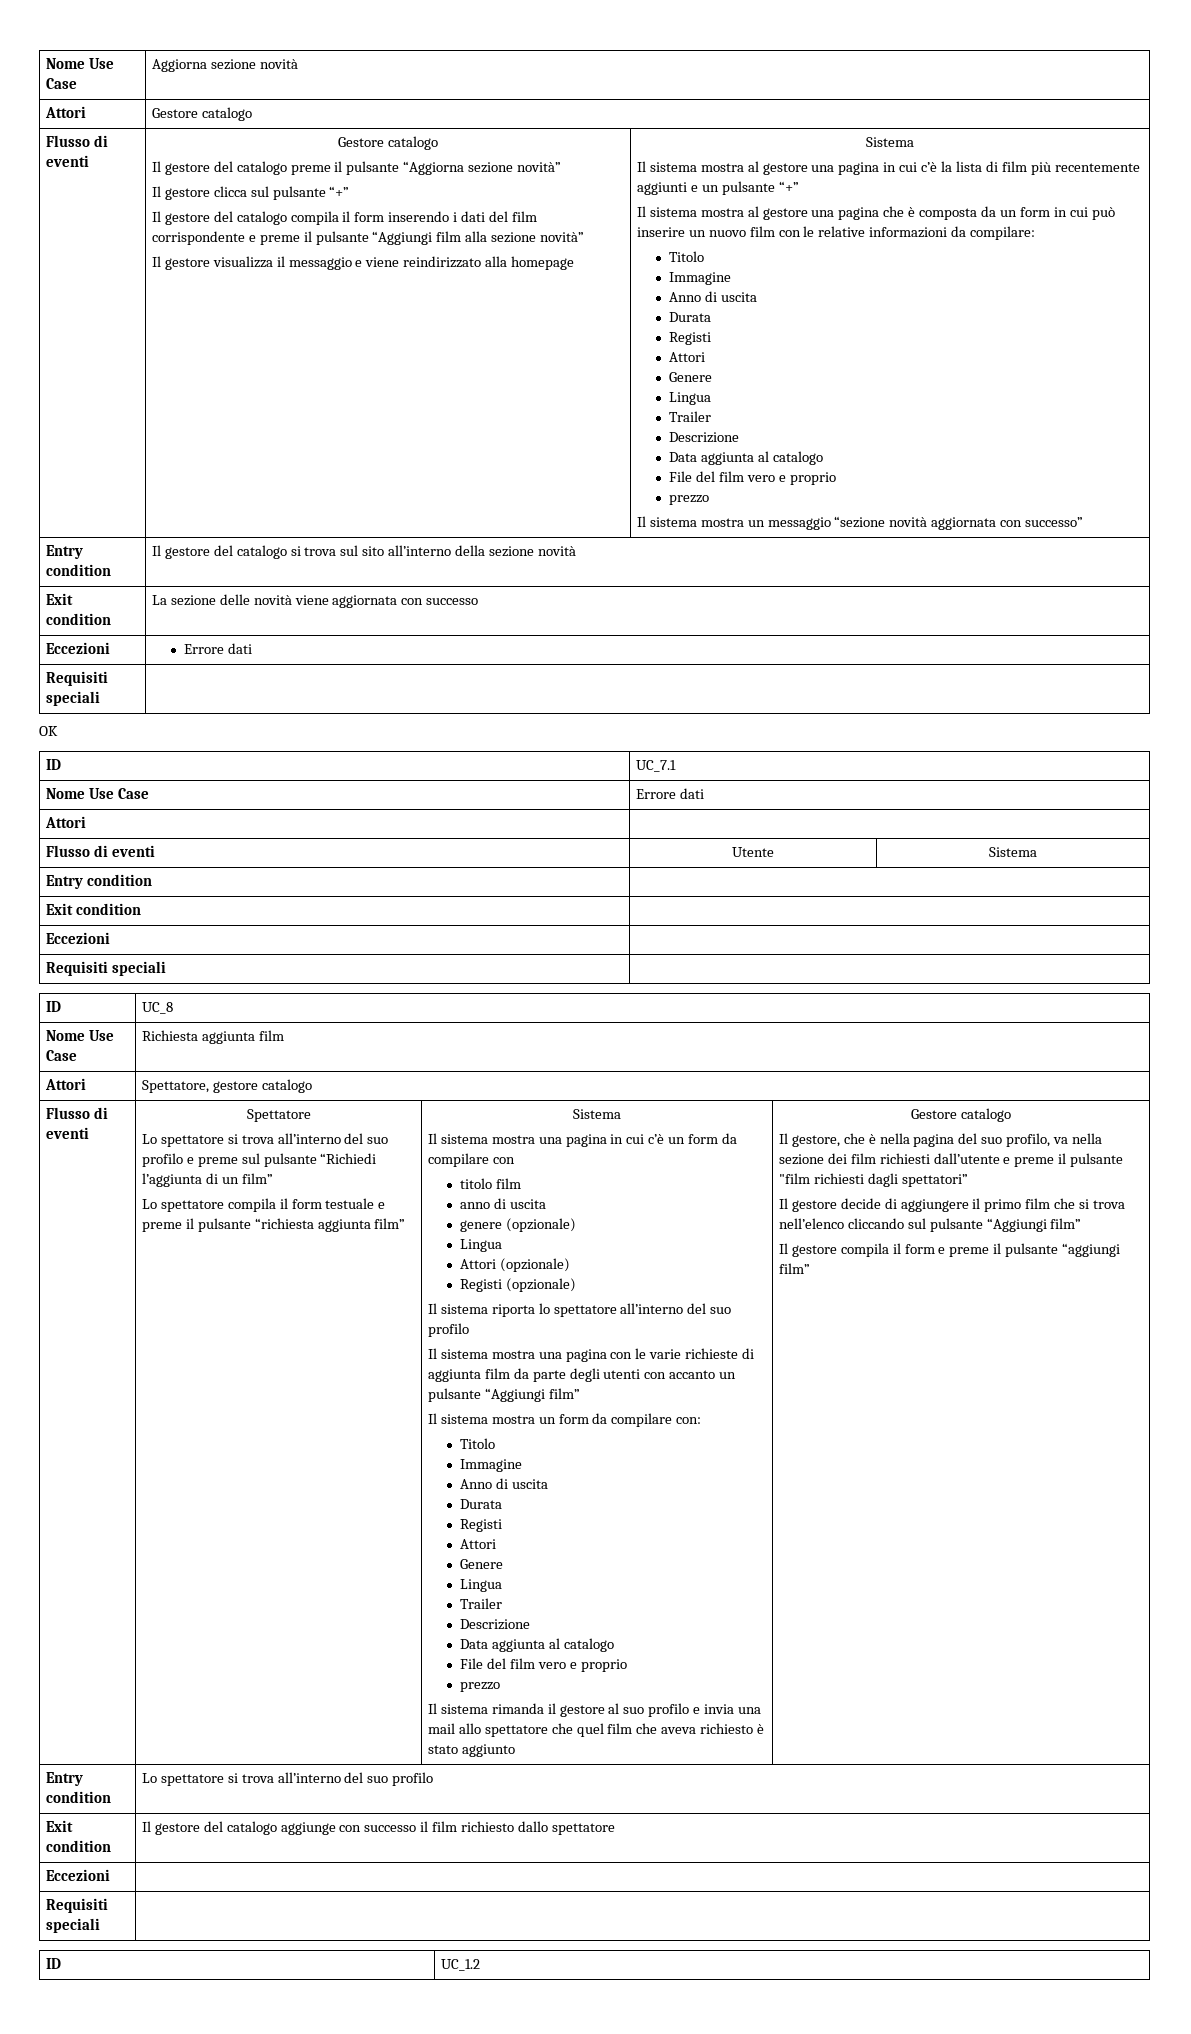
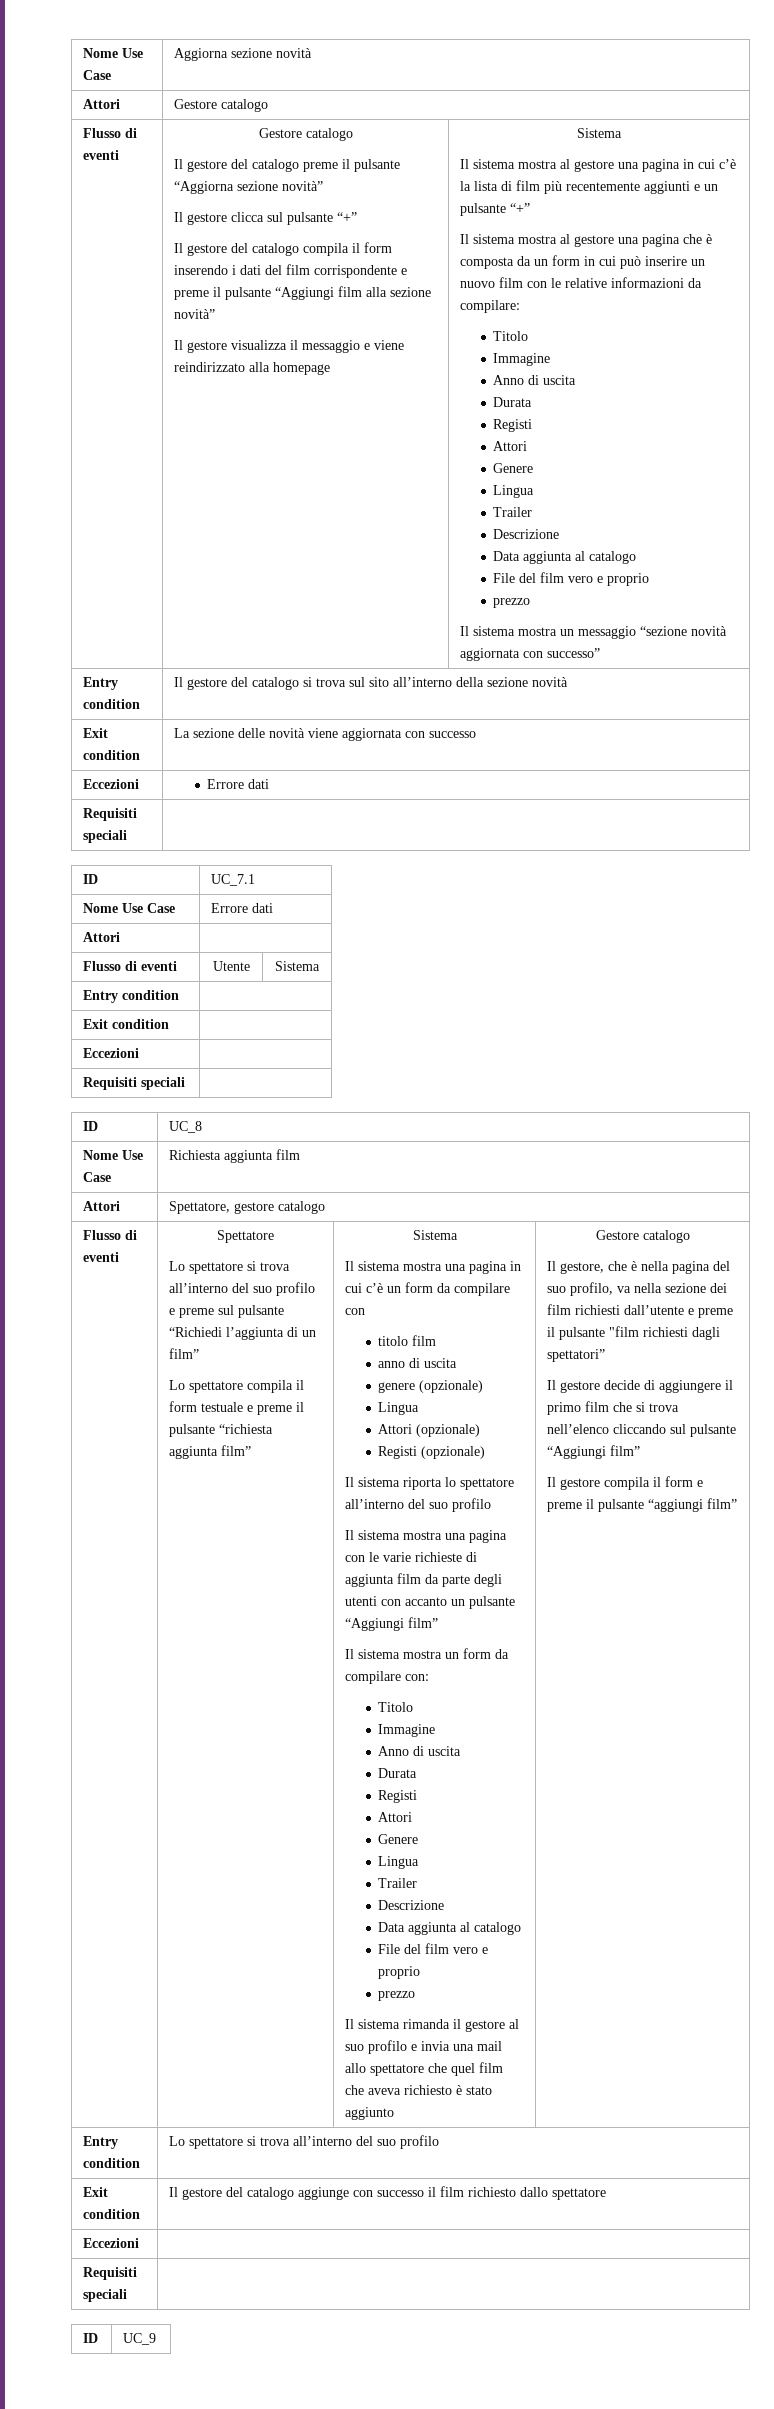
[39,726,58,736] // OK -> (128, 836) none
[440,1959,480,1971] UC_1.2 -> [123,2333,157,2345] UC_9

